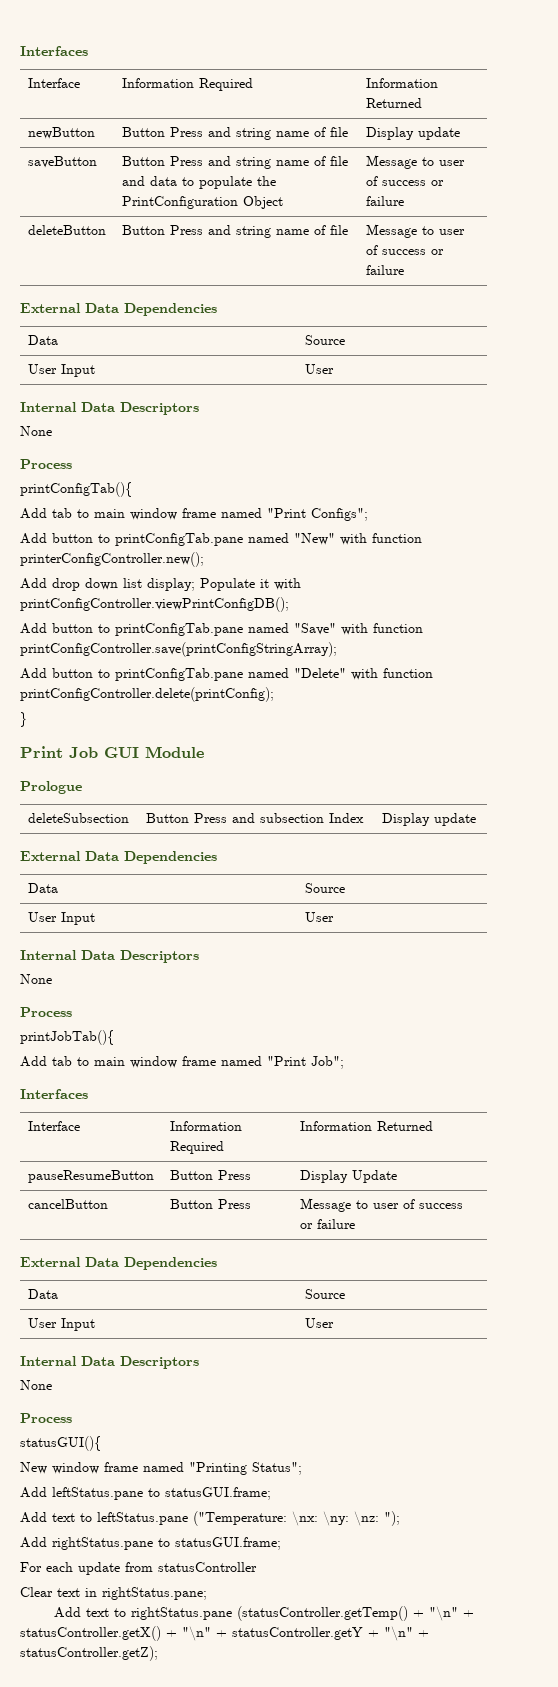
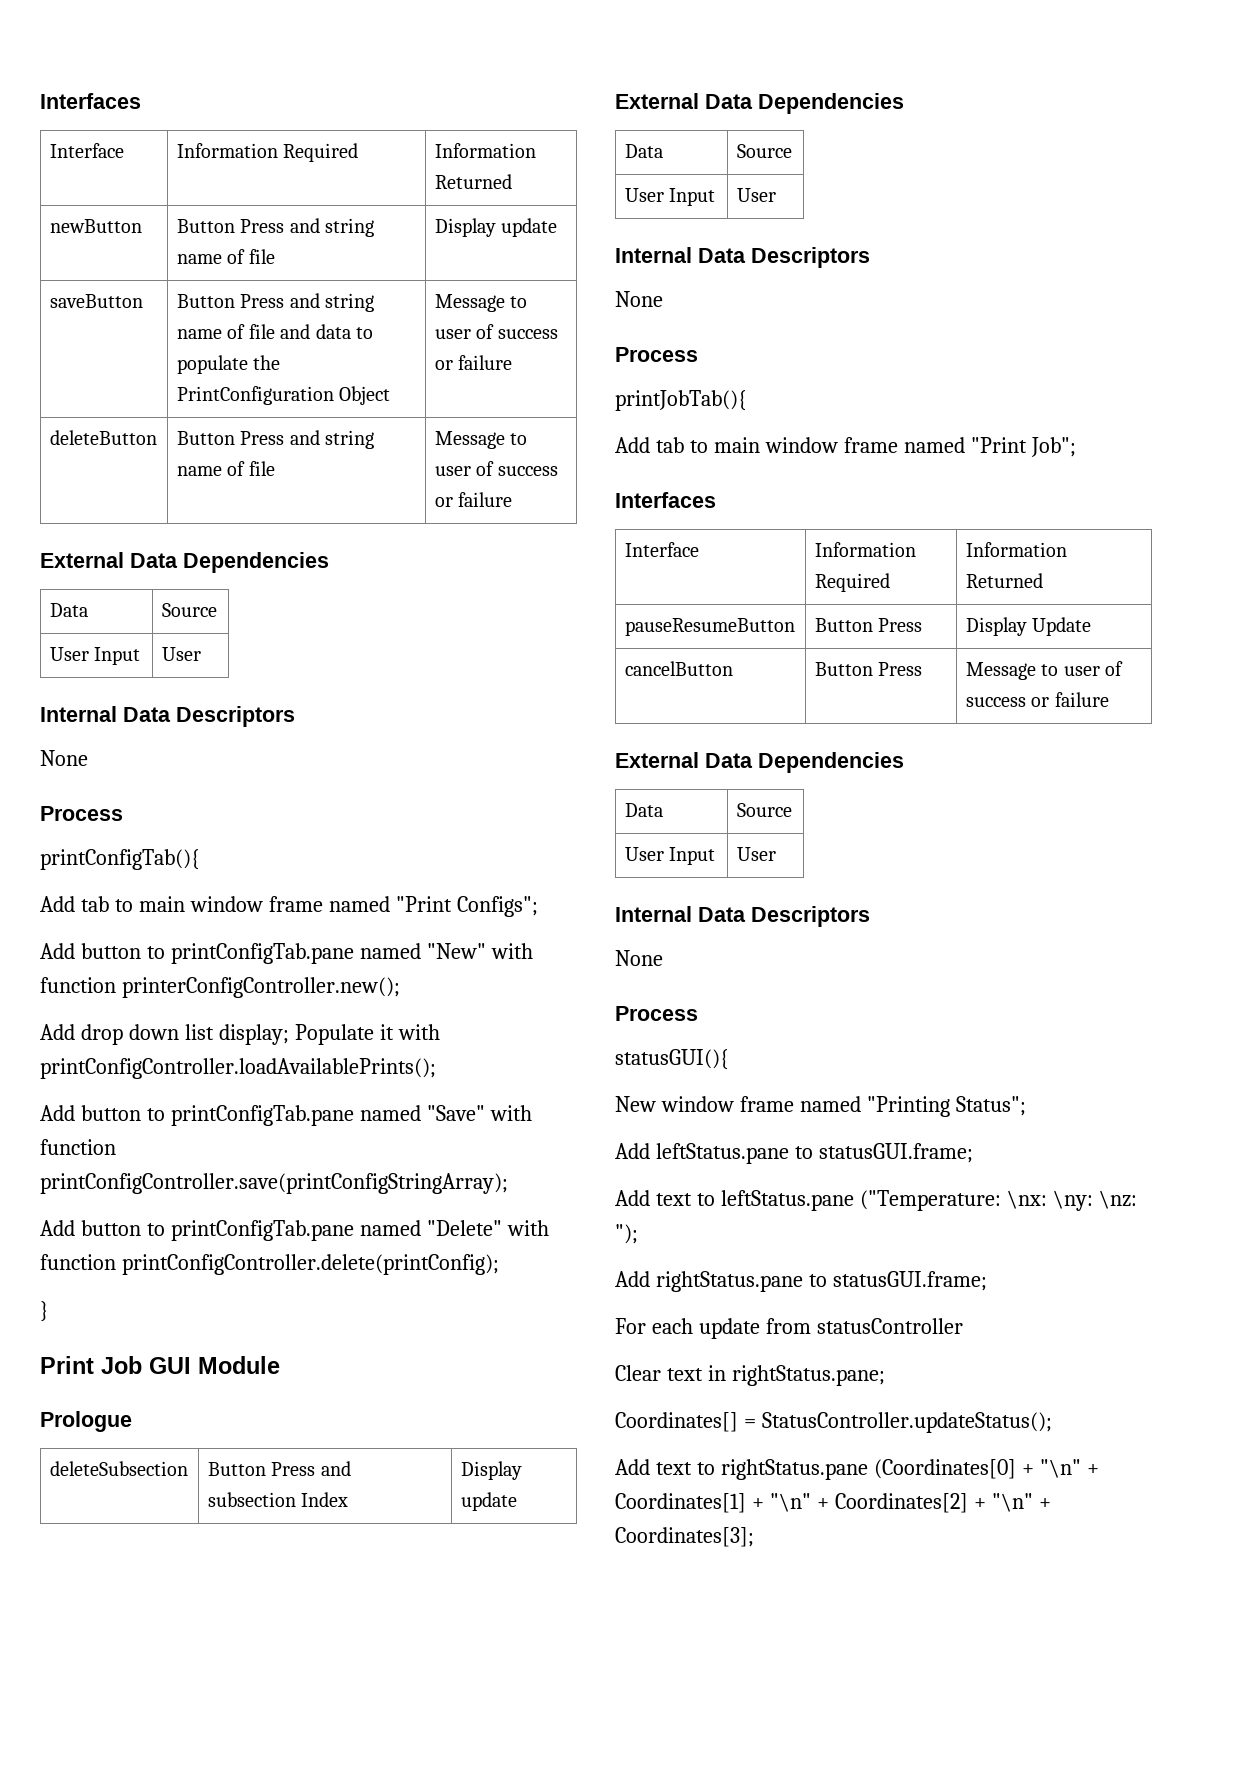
[20,597,289,612] printConfigController.viewPrintConfigDB(); -> [40,1058,436,1079] printConfigController.loadAvailablePrints();
(207, 1593) none -> [615,1412,1052,1433] // Coordinates[] = StatusController.updateStatus();
[237,1606,475,1621] [20,1626,429,1641] [20,1646,158,1661] (statusController.getTemp() + "\n" + statusController.getX() + "\n" + statusController.getY + "\n" + statusController.getZ); -> [873,1459,1099,1479] [615,1493,1051,1513] [615,1527,754,1547] (Coordinates[0] + "\n" + Coordinates[1] + "\n" + Coordinates[2] + "\n" + Coordinates[3];

